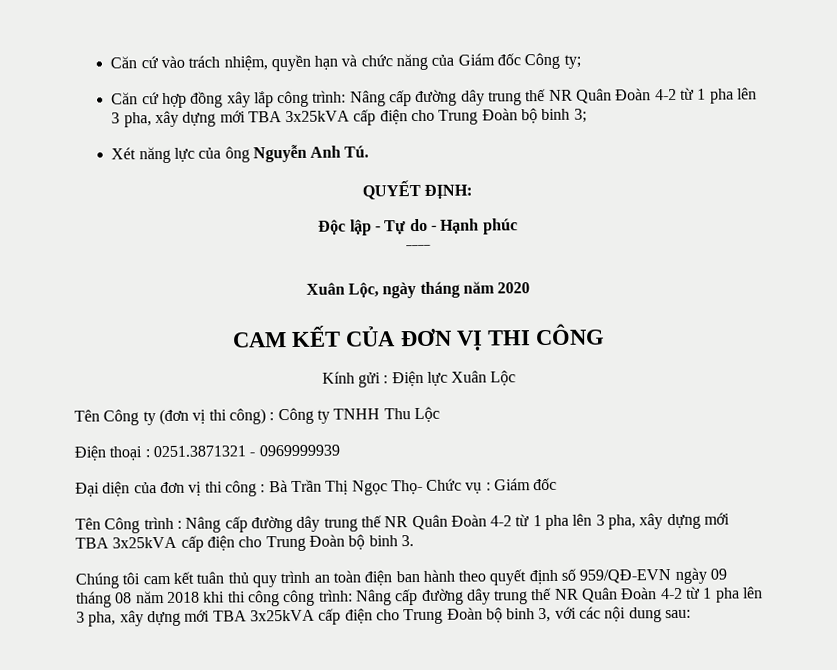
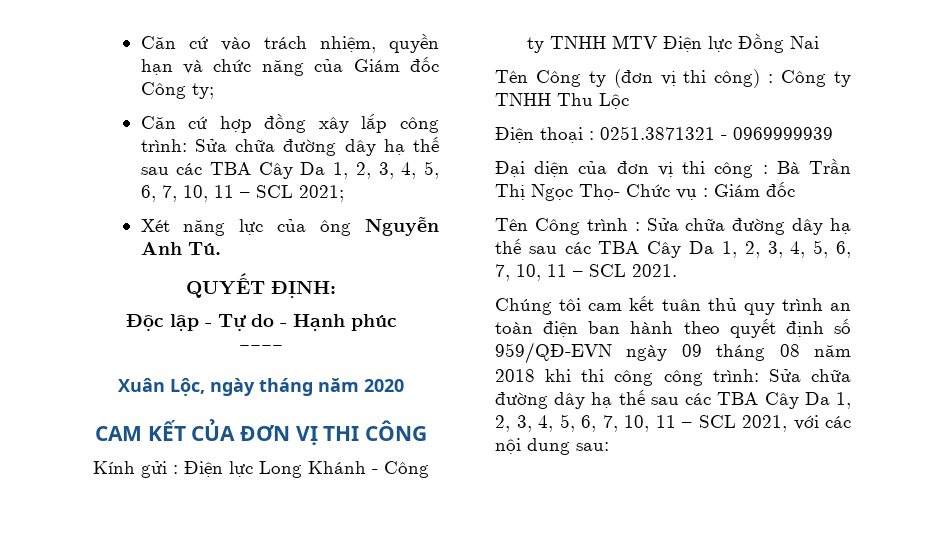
[349,87,757,107] [111,108,587,128] Nâng cấp đường dây trung thế NR Quân Đoàn 4-2 từ 1 pha lên 3 pha, xây dựng mới TBA 3x25kVA cấp điện cho Trung Đoàn bộ binh 3; -> [194,136,439,156] [140,161,440,179] [140,185,344,202] Sửa chữa đường dây hạ thế sau các TBA Cây Da 1, 2, 3, 4, 5, 6, 7, 10, 11 – SCL 2021;
[451,370,517,386] Xuân Lộc -> [259,461,429,478] [527,33,819,53] Long Khánh - Công ty TNHH MTV Điện lực Đồng Nai
[185,512,731,533] [75,534,414,552] Nâng cấp đường dây trung thế NR Quân Đoàn 4-2 từ 1 pha lên 3 pha, xây dựng mới TBA 3x25kVA cấp điện cho Trung Đoàn bộ binh 3. -> [646,218,851,235] [495,238,851,258] [495,264,677,281] Sửa chữa đường dây hạ thế sau các TBA Cây Da 1, 2, 3, 4, 5, 6, 7, 10, 11 – SCL 2021.
[354,586,764,606] [76,607,552,627] Nâng cấp đường dây trung thế NR Quân Đoàn 4-2 từ 1 pha lên 3 pha, xây dựng mới TBA 3x25kVA cấp điện cho Trung Đoàn bộ binh 3, -> [768,369,851,382] [495,389,851,409] [495,414,787,432] Sửa chữa đường dây hạ thế sau các TBA Cây Da 1, 2, 3, 4, 5, 6, 7, 10, 11 – SCL 2021,

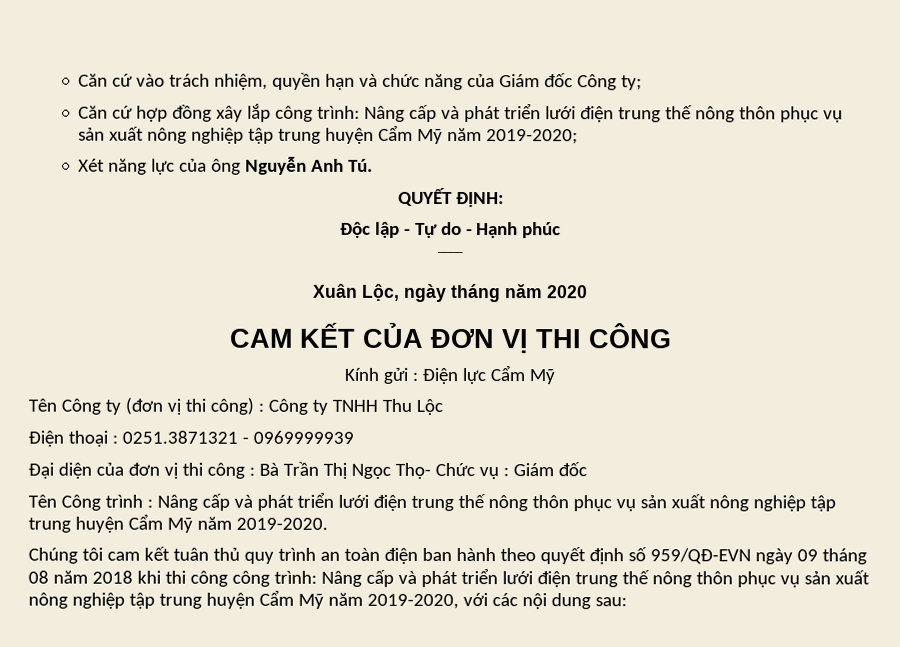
[194,136,439,156] [140,161,440,179] [140,185,344,202] Sửa chữa đường dây hạ thế sau các TBA Cây Da 1, 2, 3, 4, 5, 6, 7, 10, 11 – SCL 2021; -> [364,103,844,123] [78,124,579,145] Nâng cấp và phát triển lưới điện trung thế nông thôn phục vụ sản xuất nông nghiệp tập trung huyện Cẩm Mỹ năm 2019-2020;
[259,461,429,478] [527,33,819,53] Long Khánh - Công ty TNHH MTV Điện lực Đồng Nai -> [489,365,555,385] Cẩm Mỹ
[646,218,851,235] [495,238,851,258] [495,264,677,281] Sửa chữa đường dây hạ thế sau các TBA Cây Da 1, 2, 3, 4, 5, 6, 7, 10, 11 – SCL 2021. -> [156,491,836,512] [28,513,328,533] Nâng cấp và phát triển lưới điện trung thế nông thôn phục vụ sản xuất nông nghiệp tập trung huyện Cẩm Mỹ năm 2019-2020.
[768,369,851,382] [495,389,851,409] [495,414,787,432] Sửa chữa đường dây hạ thế sau các TBA Cây Da 1, 2, 3, 4, 5, 6, 7, 10, 11 – SCL 2021, -> [320,568,870,588] [28,589,459,610] Nâng cấp và phát triển lưới điện trung thế nông thôn phục vụ sản xuất nông nghiệp tập trung huyện Cẩm Mỹ năm 2019-2020,

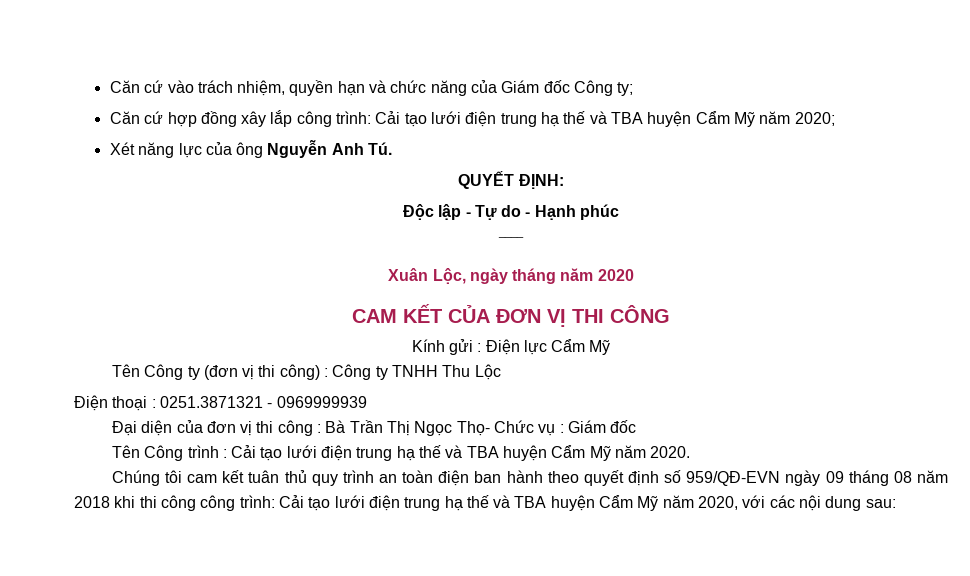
[364,103,844,123] [78,124,579,145] Nâng cấp và phát triển lưới điện trung thế nông thôn phục vụ sản xuất nông nghiệp tập trung huyện Cẩm Mỹ năm 2019-2020; -> [375,111,835,127] Cải tạo lưới điện trung hạ thế và TBA huyện Cẩm Mỹ năm 2020;
[156,491,836,512] [28,513,328,533] Nâng cấp và phát triển lưới điện trung thế nông thôn phục vụ sản xuất nông nghiệp tập trung huyện Cẩm Mỹ năm 2019-2020. -> [231,445,691,461] Cải tạo lưới điện trung hạ thế và TBA huyện Cẩm Mỹ năm 2020.
[320,568,870,588] [28,589,459,610] Nâng cấp và phát triển lưới điện trung thế nông thôn phục vụ sản xuất nông nghiệp tập trung huyện Cẩm Mỹ năm 2019-2020, -> [278,495,739,511] Cải tạo lưới điện trung hạ thế và TBA huyện Cẩm Mỹ năm 2020,

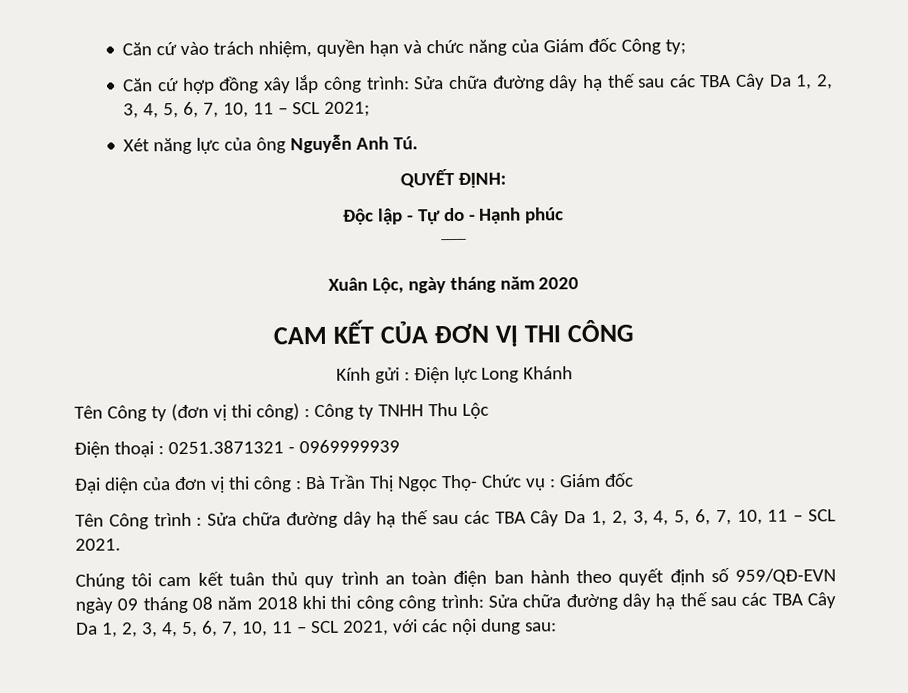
[375,111,835,127] Cải tạo lưới điện trung hạ thế và TBA huyện Cẩm Mỹ năm 2020; -> [414,73,834,92] [123,101,371,119] Sửa chữa đường dây hạ thế sau các TBA Cây Da 1, 2, 3, 4, 5, 6, 7, 10, 11 – SCL 2021;
[551,339,611,355] Cẩm Mỹ -> [481,366,574,383] Long Khánh
[231,445,691,461] Cải tạo lưới điện trung hạ thế và TBA huyện Cẩm Mỹ năm 2020. -> [207,509,836,529] [75,538,121,551] Sửa chữa đường dây hạ thế sau các TBA Cây Da 1, 2, 3, 4, 5, 6, 7, 10, 11 – SCL 2021.
[278,495,739,511] Cải tạo lưới điện trung hạ thế và TBA huyện Cẩm Mỹ năm 2020, -> [487,592,837,611] [76,620,389,638] Sửa chữa đường dây hạ thế sau các TBA Cây Da 1, 2, 3, 4, 5, 6, 7, 10, 11 – SCL 2021,

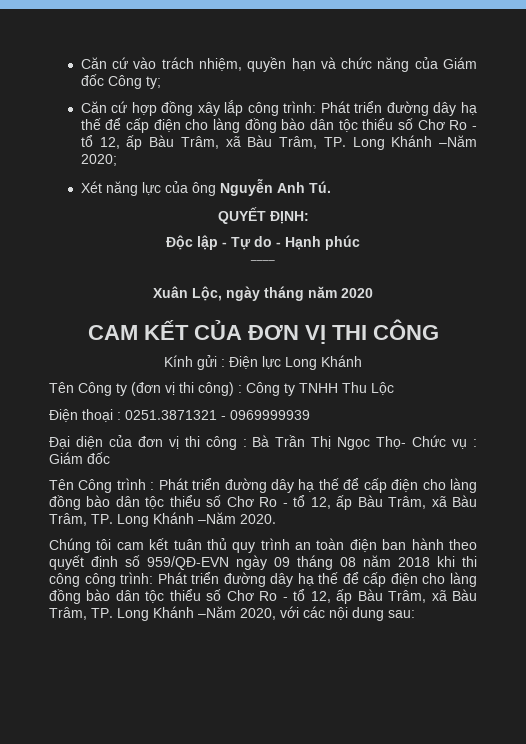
[414,73,834,92] [123,101,371,119] Sửa chữa đường dây hạ thế sau các TBA Cây Da 1, 2, 3, 4, 5, 6, 7, 10, 11 – SCL 2021; -> [320,101,477,116] [80,118,477,133] [80,135,477,150] [80,154,117,166] Phát triển đường dây hạ thế để cấp điện cho làng đồng bào dân tộc thiểu số Chơ Ro - tổ 12, ấp Bàu Trâm, xã Bàu Trâm, TP. Long Khánh –Năm 2020;
[207,509,836,529] [75,538,121,551] Sửa chữa đường dây hạ thế sau các TBA Cây Da 1, 2, 3, 4, 5, 6, 7, 10, 11 – SCL 2021. -> [158,478,478,493] [49,495,477,510] [49,512,276,527] Phát triển đường dây hạ thế để cấp điện cho làng đồng bào dân tộc thiểu số Chơ Ro - tổ 12, ấp Bàu Trâm, xã Bàu Trâm, TP. Long Khánh –Năm 2020.
[487,592,837,611] [76,620,389,638] Sửa chữa đường dây hạ thế sau các TBA Cây Da 1, 2, 3, 4, 5, 6, 7, 10, 11 – SCL 2021, -> [157,572,478,587] [49,589,477,604] [49,606,276,621] Phát triển đường dây hạ thế để cấp điện cho làng đồng bào dân tộc thiểu số Chơ Ro - tổ 12, ấp Bàu Trâm, xã Bàu Trâm, TP. Long Khánh –Năm 2020,

